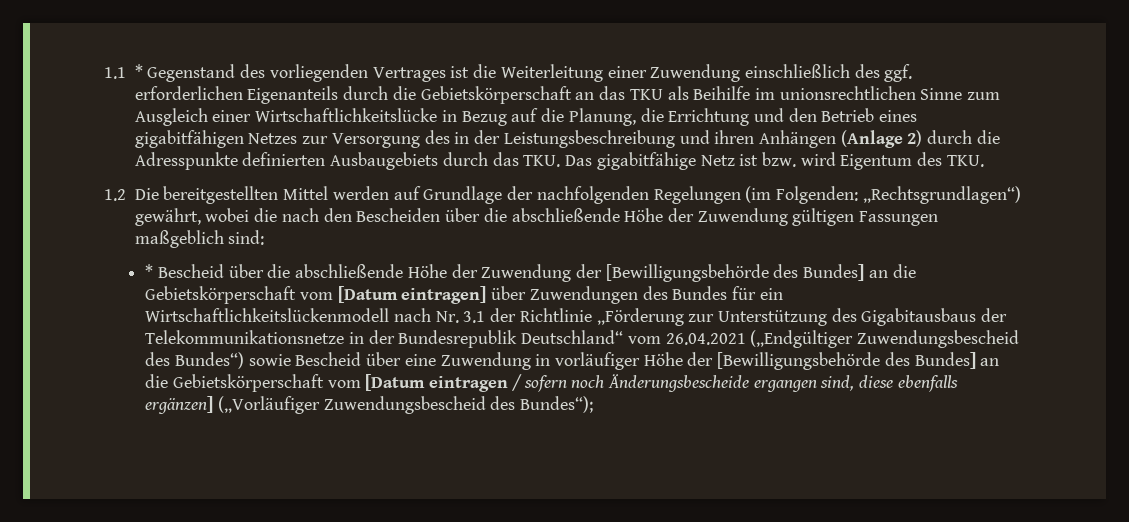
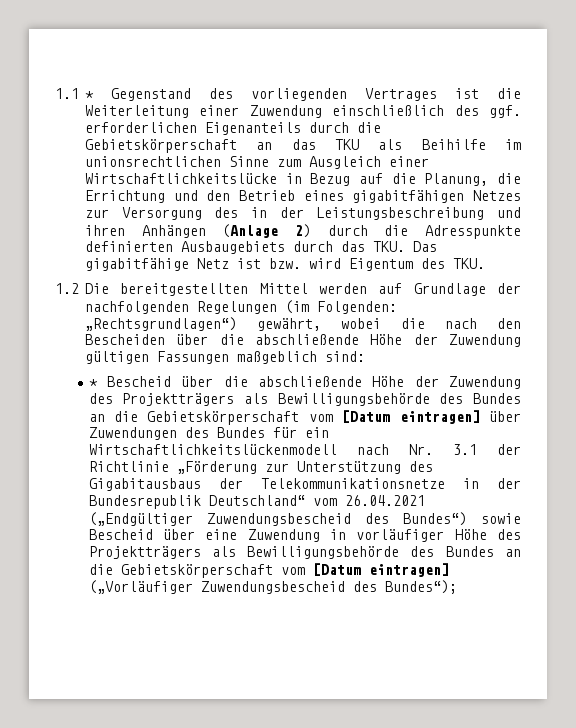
[575,264,865,282] der [Bewilligungsbehörde des Bundes] -> [88,393,521,406] des Projektträgers als Bewilligungsbehörde des Bundes
[687,352,1000,370] [145,374,958,392] [145,396,214,414] der [Bewilligungsbehörde des Bundes] an die Gebietskörperschaft vom [Datum eintragen / sofern noch Änderungsbescheide ergangen sind, diese ebenfalls ergänzen] -> [497,529,521,540] [88,546,521,559] [88,563,449,578] des Projektträgers als Bewilligungsbehörde des Bundes an die Gebietskörperschaft vom [Datum eintragen]

